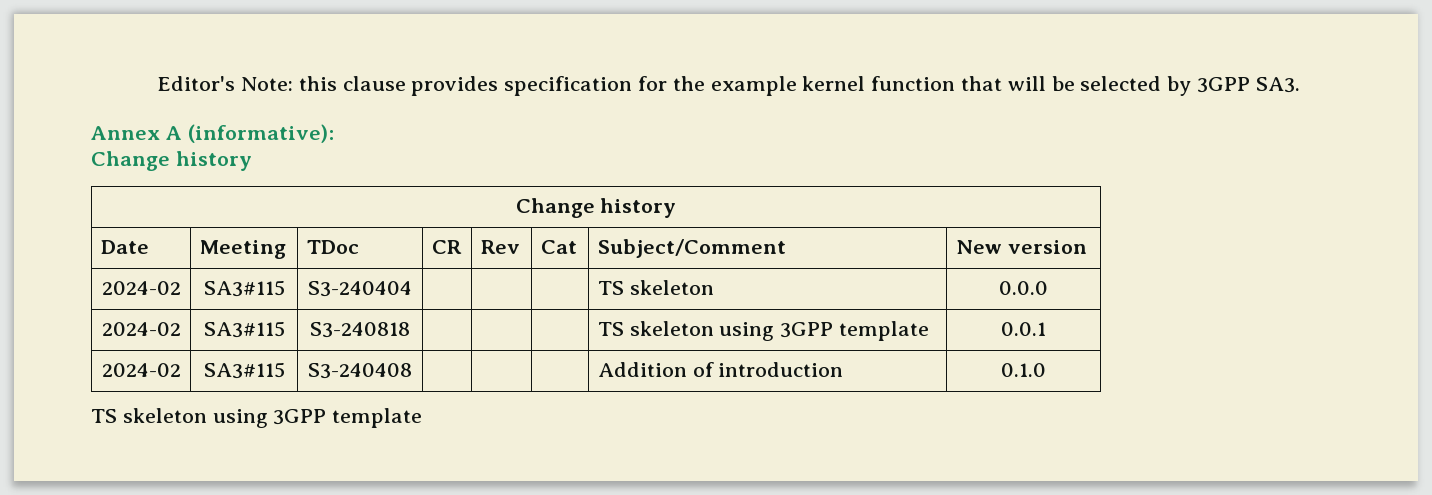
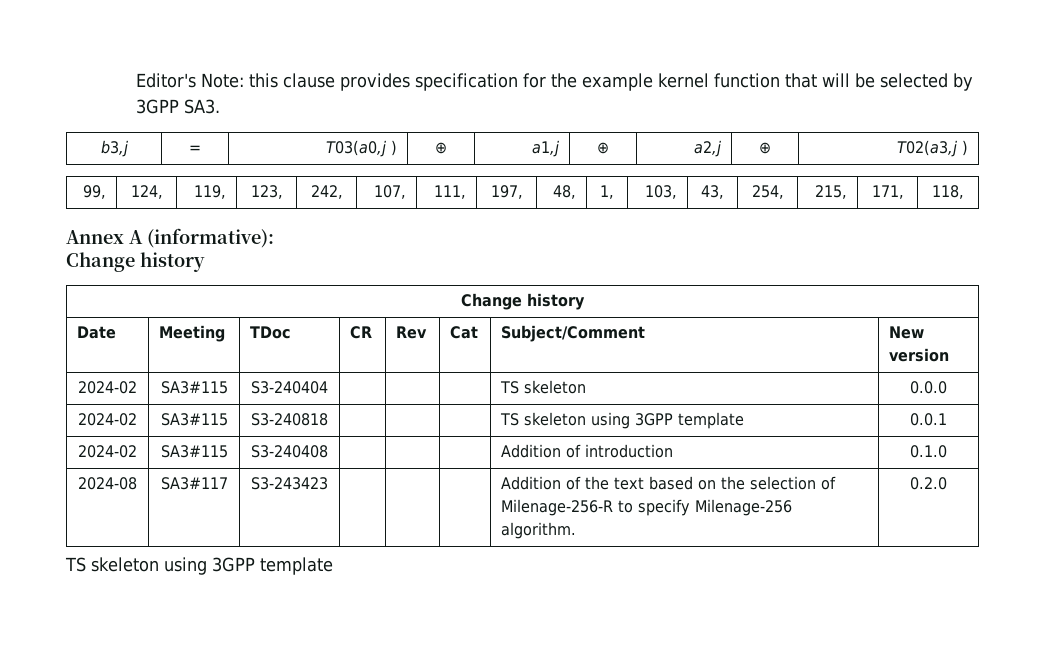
(1300, 85) none -> [100,140,128,157] [189,145,201,153] [325,140,397,157] [435,142,447,154] [531,140,559,157] [597,142,609,154] [693,140,721,157] [759,142,771,154] [896,140,968,157] [82,185,106,199] [130,185,163,199] [193,185,226,199] [250,185,283,199] [310,185,343,199] [373,185,406,199] [433,185,466,199] [490,185,523,199] [552,185,576,199] [600,185,614,199] [644,185,677,199] [701,185,724,199] [751,185,784,199] [814,185,847,199] [871,185,904,199] [932,185,964,199] // b3,j | = | T03(a0,j ) | ⊕ | a1,j | ⊕ | a2,j | ⊕ | T02(a3,j ) // 99, | 124, | 119, | 123, | 242, | 107, | 111, | 197, | 48, | 1, | 103, | 43, | 254, | 215, | 171, | 118,
(1046, 370) none -> [78,477,137,490] [160,477,228,490] [251,477,328,490] [501,476,837,490] [501,499,793,516] [501,522,577,539] [910,477,947,490] // 2024-08 | SA3#117 | S3-243423 | | | | Addition of the text based on the selection of Milenage-256-R to specify Milenage-256 algorithm. | 0.2.0

